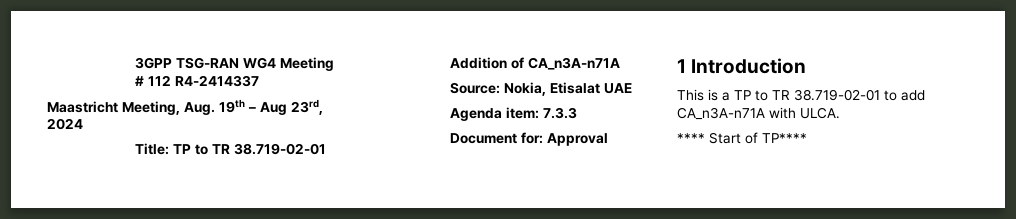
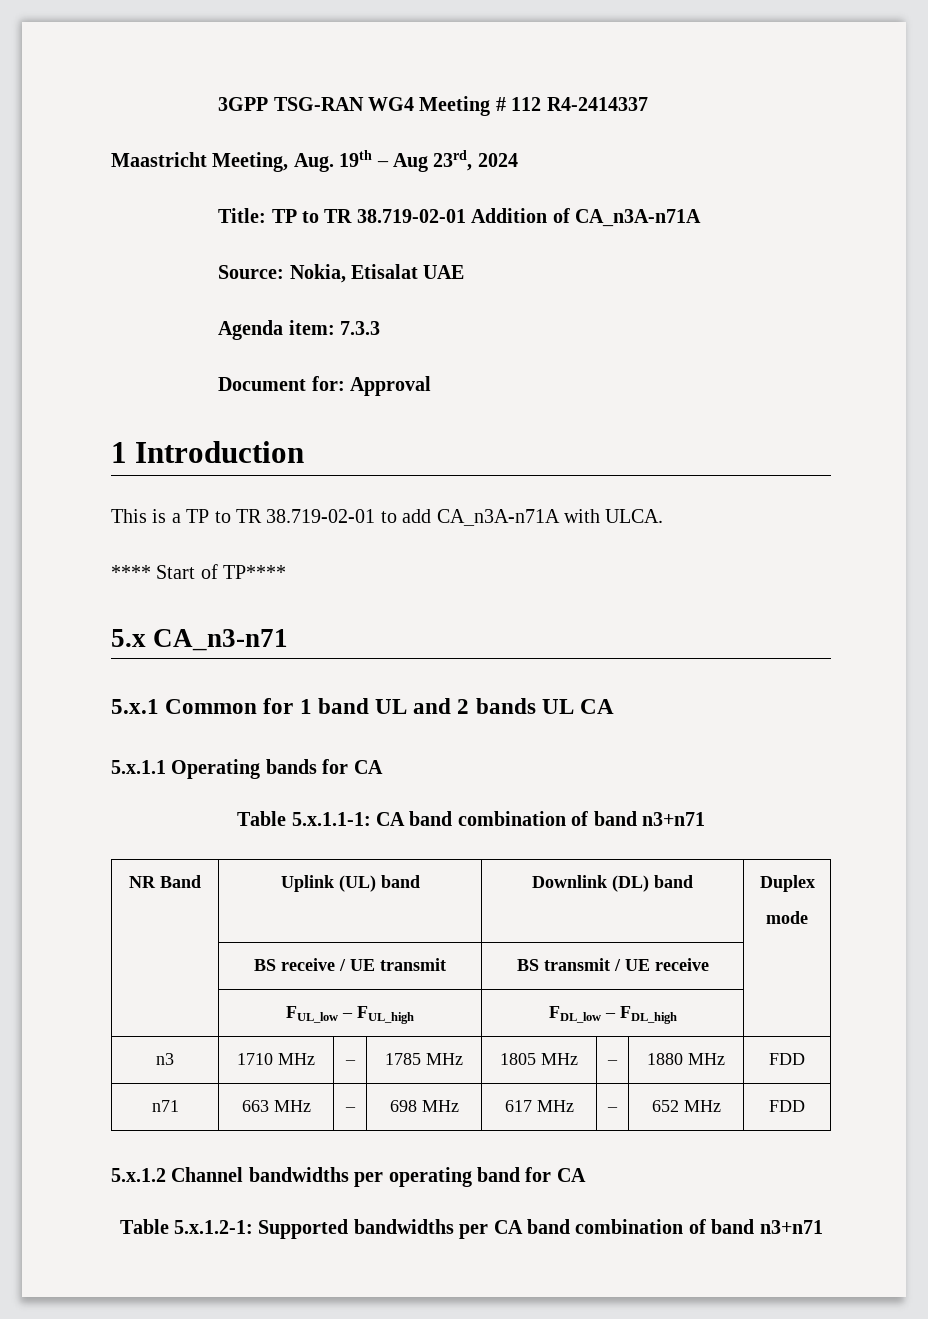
(807, 138) none -> [111,629,289,651] [111,698,615,714] [111,759,383,779] [237,811,705,826] [129,875,201,888] [280,875,420,892] [532,875,693,892] [759,875,815,892] [766,911,808,924] [254,958,446,971] [516,958,709,971] [286,1006,414,1024] [548,1006,677,1024] [156,1053,174,1065] [237,1053,315,1065] [344,1060,356,1065] [384,1053,463,1065] [499,1053,578,1065] [607,1060,618,1065] [647,1053,725,1065] [769,1053,805,1065] [151,1100,179,1112] [241,1100,311,1112] [344,1107,356,1112] [389,1100,459,1112] [504,1100,574,1112] [607,1107,618,1112] [651,1100,721,1112] [769,1100,805,1112] [111,1167,586,1187] [119,1219,823,1239] // 5.x CA_n3-n71 // 5.x.1 Common for 1 band UL and 2 bands UL CA // 5.x.1.1 Operating bands for CA // Table 5.x.1.1-1: CA band combination of band n3+n71 // NR Band | Uplink (UL) band | Downlink (DL) band | Duplex // mode // | BS receive / UE transmit | BS transmit / UE receive | // | FUL_low – FUL_high | FDL_low – FDL_high | // n3 | 1710 MHz | – | 1785 MHz | 1805 MHz | – | 1880 MHz | FDD // n71 | 663 MHz | – | 698 MHz | 617 MHz | – | 652 MHz | FDD // 5.x.1.2 Channel bandwidths per operating band for CA // Table 5.x.1.2-1: Supported bandwidths per CA band combination of band n3+n71

